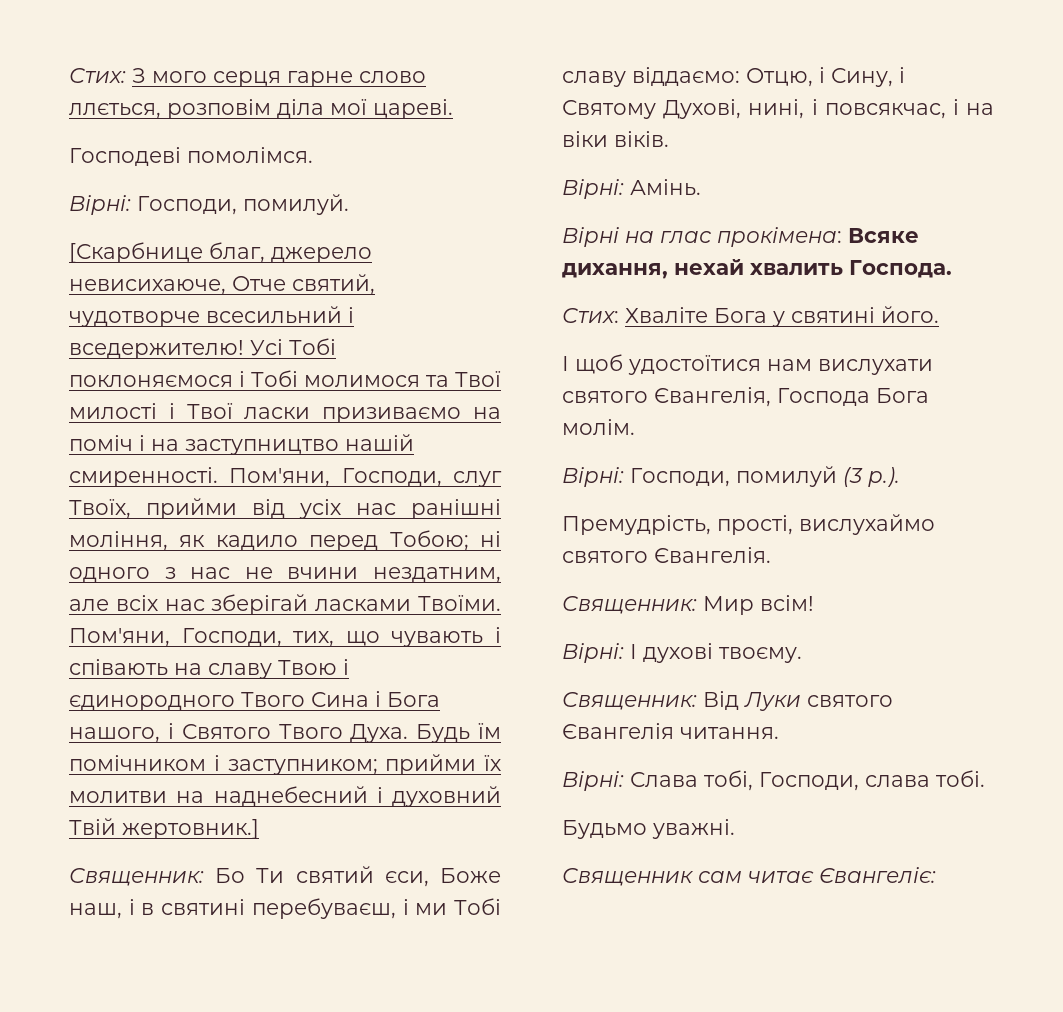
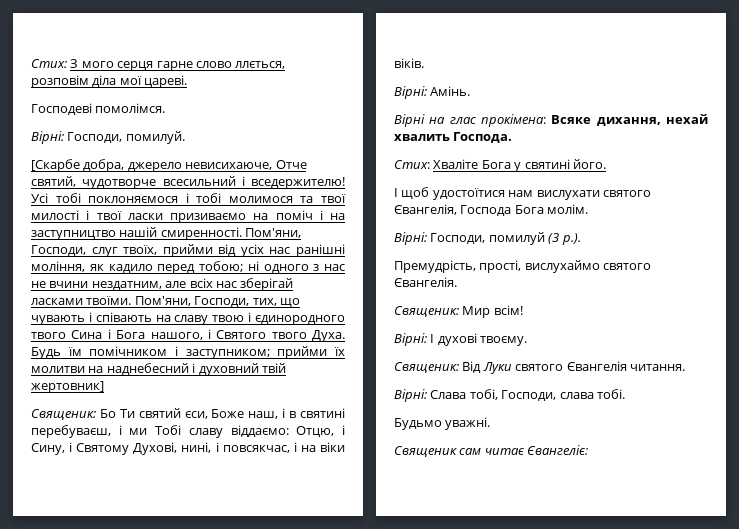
[69,242,265,263] [Скарбнице благ, -> [31,159,125,172] [Скарбе добра,
[289,338,336,355] Тобі -> [55,193,81,203] тобі
[251,370,298,387] Тобі -> [196,193,222,203] тобі
[455,371,501,387] Твої -> [321,194,346,203] твої
[186,403,233,419] Твої -> [96,211,122,220] твої
[69,499,131,519] Твоїх, -> [123,245,158,255] твоїх,
[389,530,469,551] Тобою; -> [199,261,243,272] тобою;
[418,595,502,611] Твоїми. -> [86,296,132,305] твоїми.
[278,660,337,675] Твою -> [212,315,245,322] твою
[241,692,305,707] Твого -> [31,332,66,339] твого
[278,724,343,739] Твого -> [271,332,307,339] твого
[69,818,259,839] [69,868,204,886] Твій жертовник.] // Священник: -> [261,363,286,373] [31,381,104,393] [31,409,96,420] твій жертовник] // Священик:
[562,596,697,614] Священник: -> [394,306,459,317] Священик:
[562,692,697,710] Священник: -> [394,362,459,373] Священик:
[562,868,694,886] Священник -> [394,446,457,457] Священик

